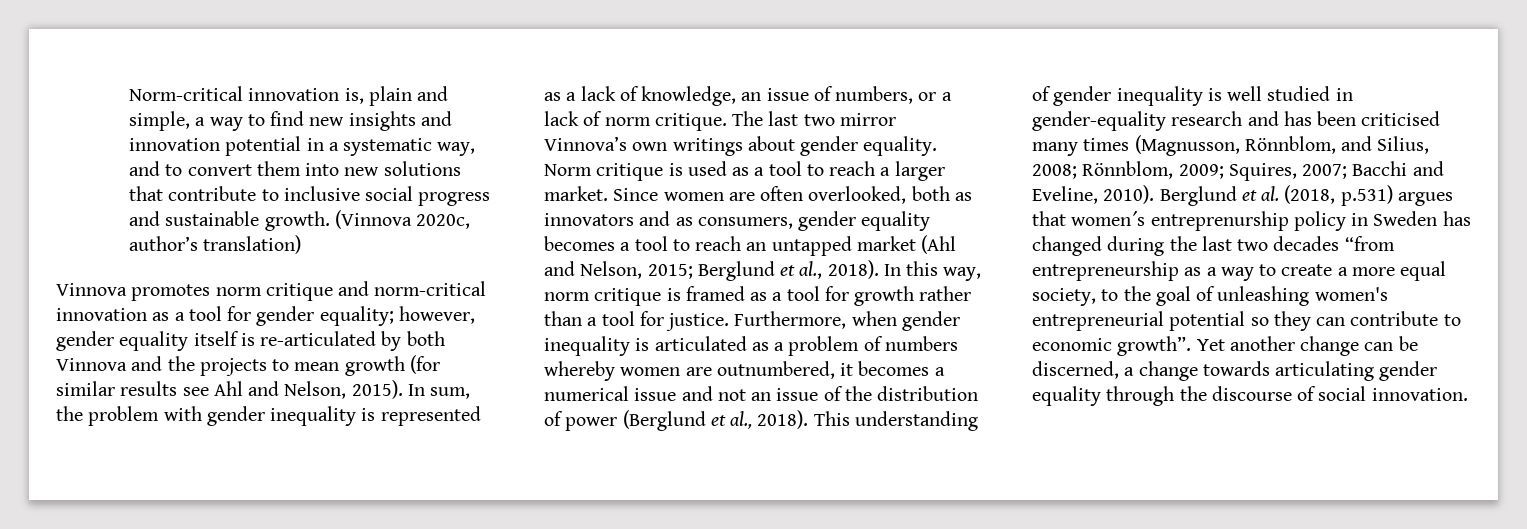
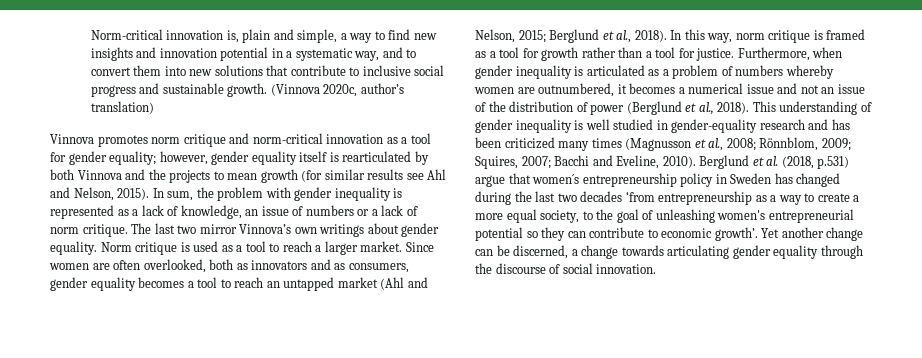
[260,331,377,346] re-articulated -> [342,151,412,162] rearticulated
[835,86,914,104] numbers, -> [305,205,354,216] numbers
[1361,111,1441,126] criticised -> [504,137,555,149] criticized
[1134,135,1430,156] (Magnusson, Rönnblom, and Silius, -> [625,138,724,151] (Magnusson et al.,
[1397,192,1453,206] argues -> [475,175,505,187] argue
[1150,211,1289,231] entreprenurship -> [582,173,677,187] entrepreneurship
[1344,236,1395,251] “from -> [625,191,655,202] ‘from
[1117,336,1192,356] growth”. -> [714,227,758,241] growth’.

